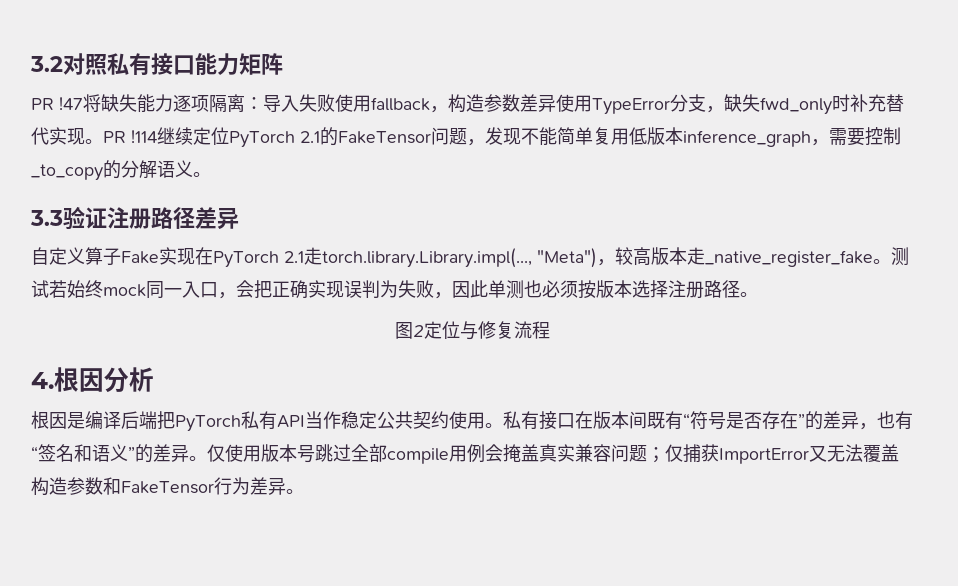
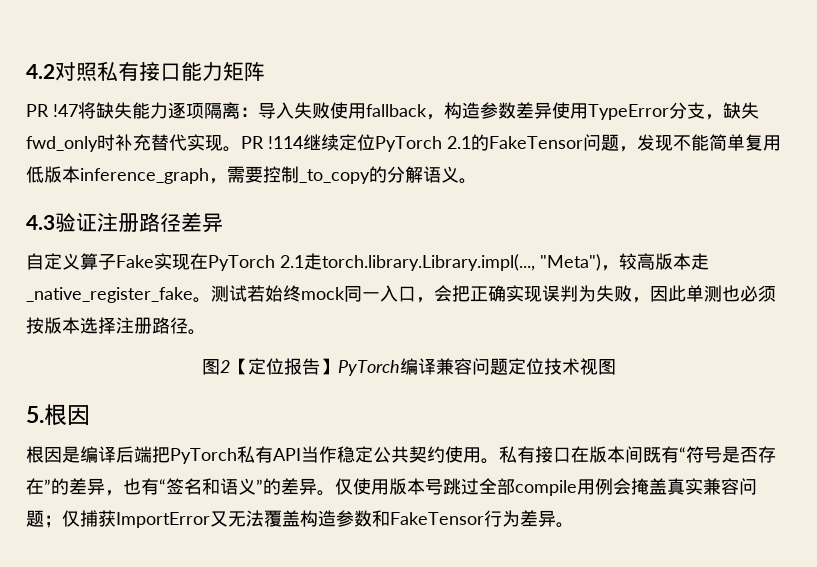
[30,56,63,72] 3.2 -> [26,64,55,79] 4.2
[30,210,63,226] 3.3 -> [26,215,55,230] 4.3
[423,321,550,340] [31,367,154,393] 定位与修复流程 // 4.根因分析 -> [229,358,616,376] [26,404,90,426] 【定位报告】PyTorch编译兼容问题定位技术视图 // 5.根因

